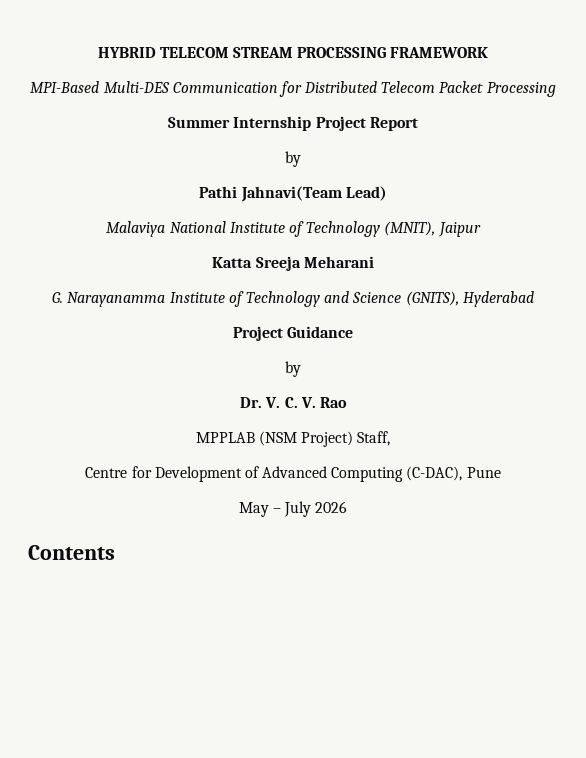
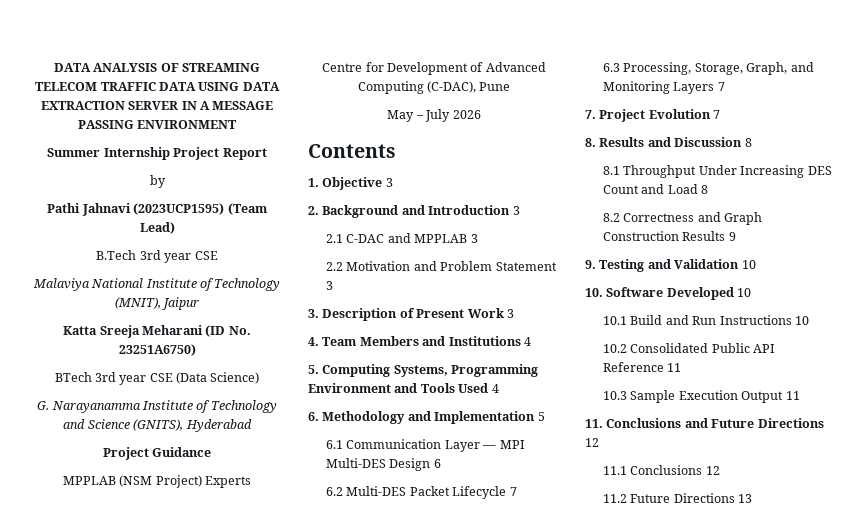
[97,47,489,58] [30,81,556,97] HYBRID TELECOM STREAM PROCESSING FRAMEWORK // MPI-Based Multi-DES Communication for Distributed Telecom Packet Processing -> [53,63,261,72] [35,82,280,91] [40,101,274,110] [77,120,238,129] DATA ANALYSIS OF STREAMING TELECOM TRAFFIC DATA USING DATA EXTRACTION SERVER IN A MESSAGE PASSING ENVIRONMENT
[240,186,387,202] Jahnavi(Team Lead) -> [81,203,267,216] [139,222,175,234] [96,250,218,263] Jahnavi (2023UCP1595) (Team Lead) // B.Tech 3rd year CSE
(374, 262) none -> [205,325,251,337] [118,344,196,356] [54,372,260,385] (ID No. 23251A6750) // BTech 3rd year CSE (Data Science)
[285,361,301,377] [240,397,347,408] // by // Dr. V. C. V. Rao -> (212, 452) none
[357,431,391,446] Staff, -> [205,476,252,488] Experts
(115, 552) none -> [308,177,393,190] [308,205,520,218] [326,233,478,243] [326,261,557,271] [326,281,334,290] [308,308,514,321] [308,336,531,346] [308,364,539,377] [308,383,499,393] [308,411,545,424] [326,439,525,452] [326,458,441,471] [326,486,517,499] [603,62,814,75] [603,81,725,94] [585,109,721,122] [585,137,752,147] [603,165,832,178] [603,184,709,194] [603,212,763,225] [603,231,736,241] [585,259,756,272] [585,287,752,300] [603,315,809,325] [603,343,776,353] [603,362,682,372] [603,390,800,403] [585,418,824,428] [585,438,599,447] [603,465,720,475] [603,493,753,503] // 1. Objective 3 // 2. Background and Introduction 3 // 2.1 C-DAC and MPPLAB 3 // 2.2 Motivation and Problem Statement 3 // 3. Description of Present Work 3 // 4. Team Members and Institutions 4 // 5. Computing Systems, Programming Environment and Tools Used 4 // 6. Methodology and Implementation 5 // 6.1 Communication Layer — MPI Multi-DES Design 6 // 6.2 Multi-DES Packet Lifecycle 7 // 6.3 Processing, Storage, Graph, and Monitoring Layers 7 // 7. Project Evolution 7 // 8. Results and Discussion 8 // 8.1 Throughput Under Increasing DES Count and Load 8 // 8.2 Correctness and Graph Construction Results 9 // 9. Testing and Validation 10 // 10. Software Developed 10 // 10.1 Build and Run Instructions 10 // 10.2 Consolidated Public API Reference 11 // 10.3 Sample Execution Output 11 // 11. Conclusions and Future Directions 12 // 11.1 Conclusions 12 // 11.2 Future Directions 13

